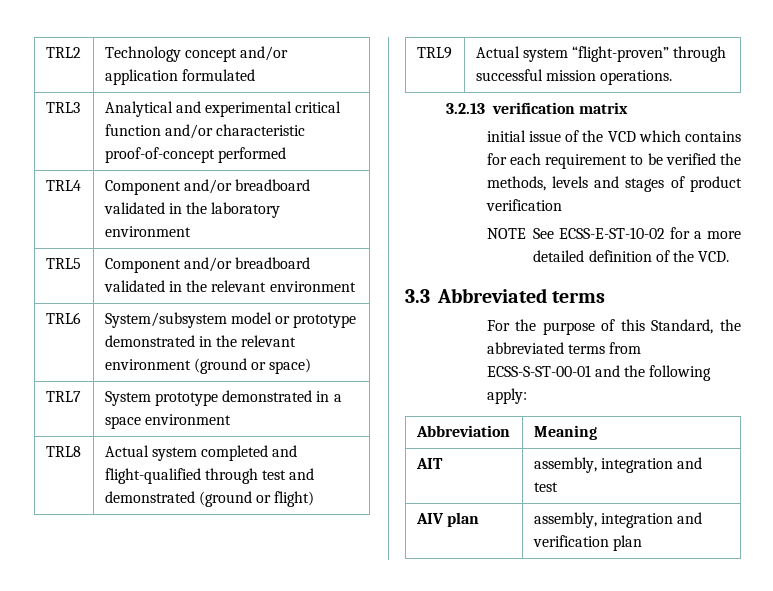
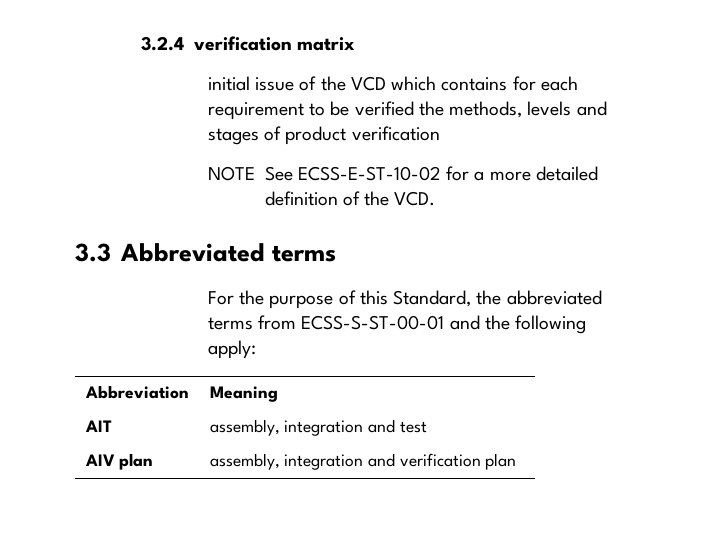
[45,47,81,58] [104,46,289,62] [104,69,256,85] [45,102,80,113] [104,101,342,117] [104,124,306,139] [104,147,287,163] [45,180,81,191] [104,179,311,195] [103,202,281,218] [104,226,191,237] [45,258,81,269] [104,257,311,273] [103,280,356,292] [45,312,81,324] [104,312,357,328] [104,335,297,347] [104,358,312,374] [45,391,81,402] [104,390,342,406] [104,414,232,429] [45,446,81,457] [104,445,298,461] [104,468,315,484] [104,491,315,507] [416,47,452,59] [475,46,727,62] [475,69,673,85] [445,103,485,114] TRL2 | Technology concept and/or application formulated // TRL3 | Analytical and experimental critical function and/or characteristic proof-of-concept performed // TRL4 | Component and/or breadboard validated in the laboratory environment // TRL5 | Component and/or breadboard validated in the relevant environment // TRL6 | System/subsystem model or prototype demonstrated in the relevant environment (ground or space) // TRL7 | System prototype demonstrated in a space environment // TRL8 | Actual system completed and flight-qualified through test and demonstrated (ground or flight) // TRL9 | Actual system “flight-proven” through successful mission operations. // 3.2.13 -> [141,36,185,51] 3.2.4

